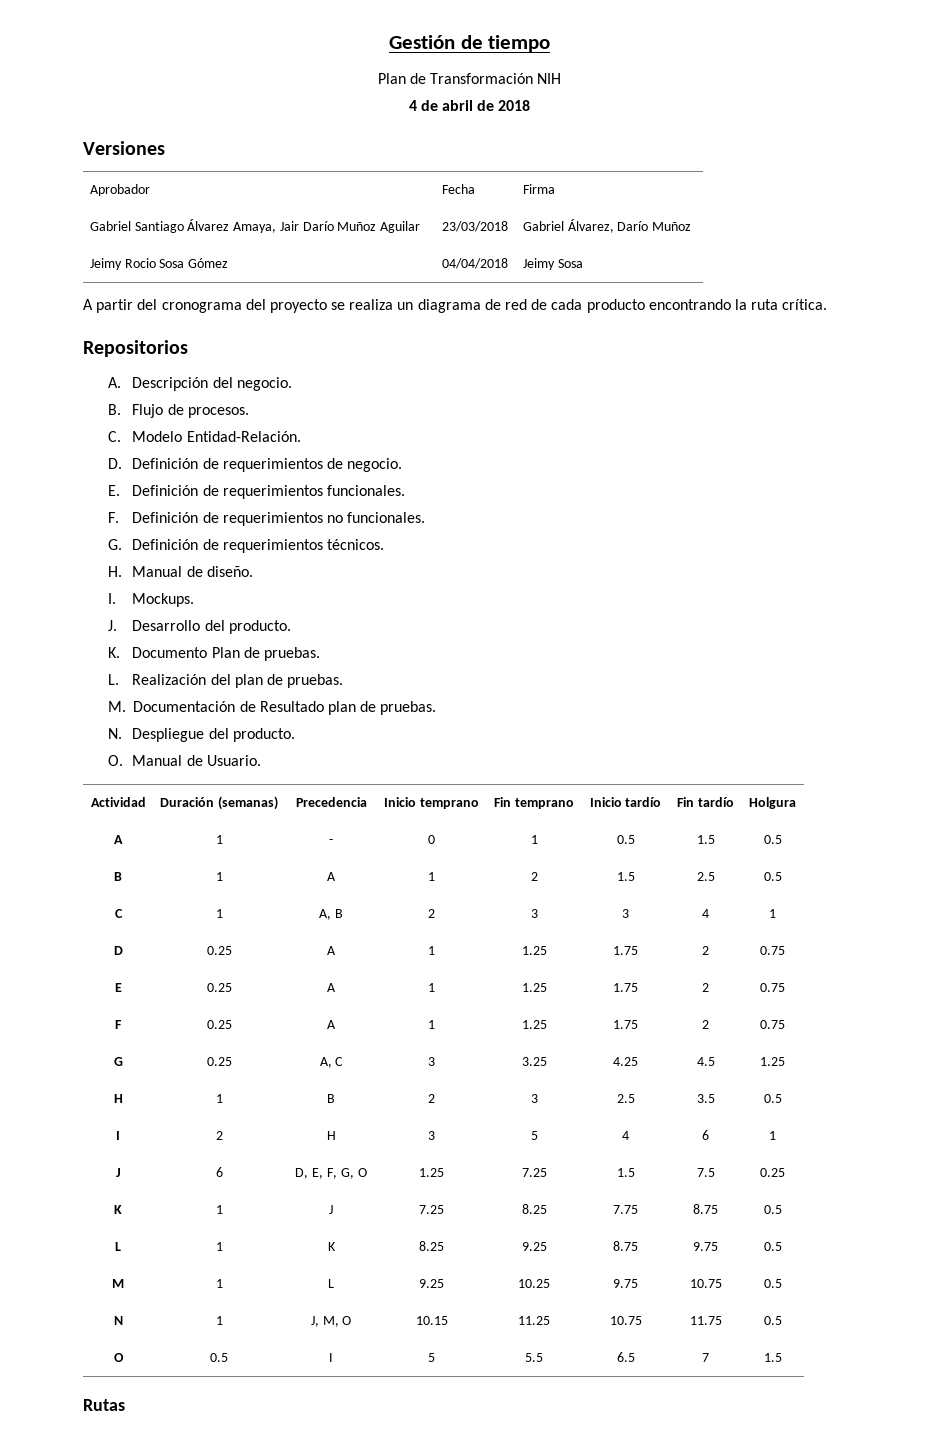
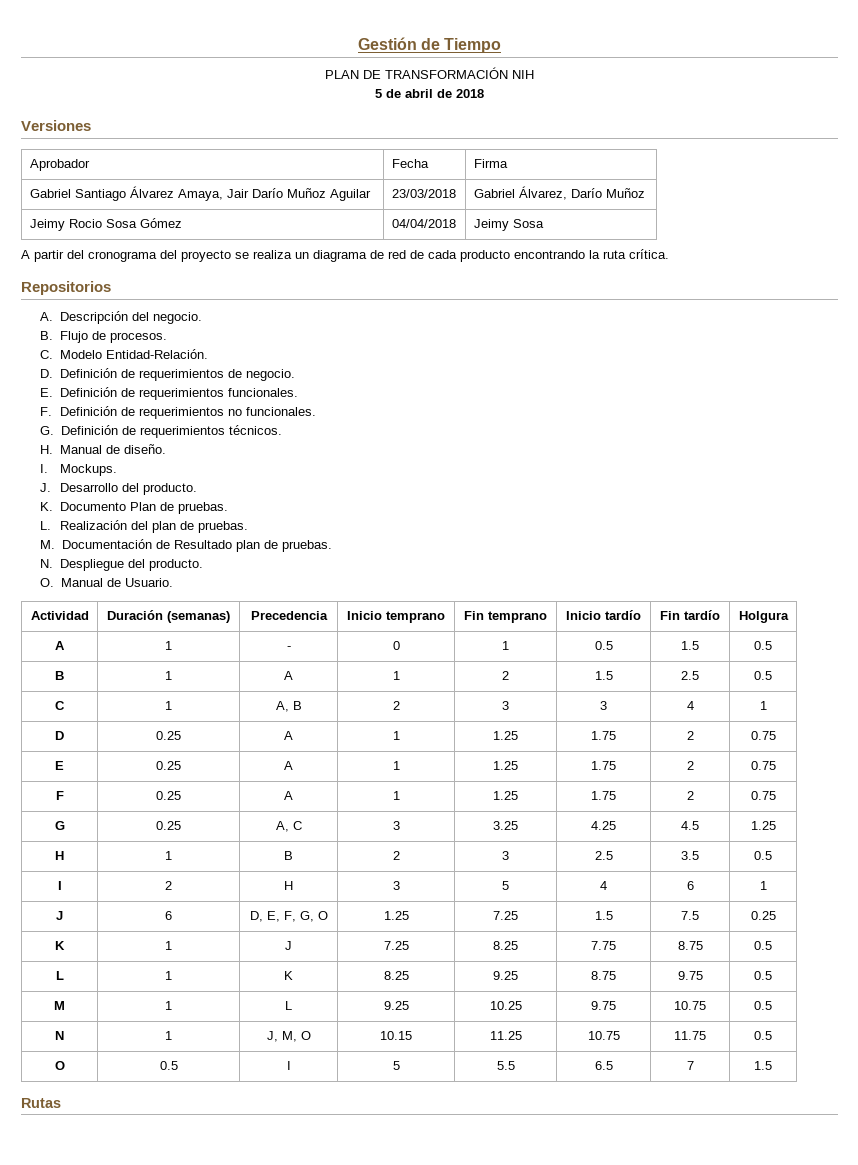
[488,35,551,52] [377,73,534,84] tiempo // Plan de Transformación -> [444,38,502,53] [325,67,508,79] Tiempo // PLAN DE TRANSFORMACIÓN
[408,100,417,111] 4 -> [375,89,382,98] 5

